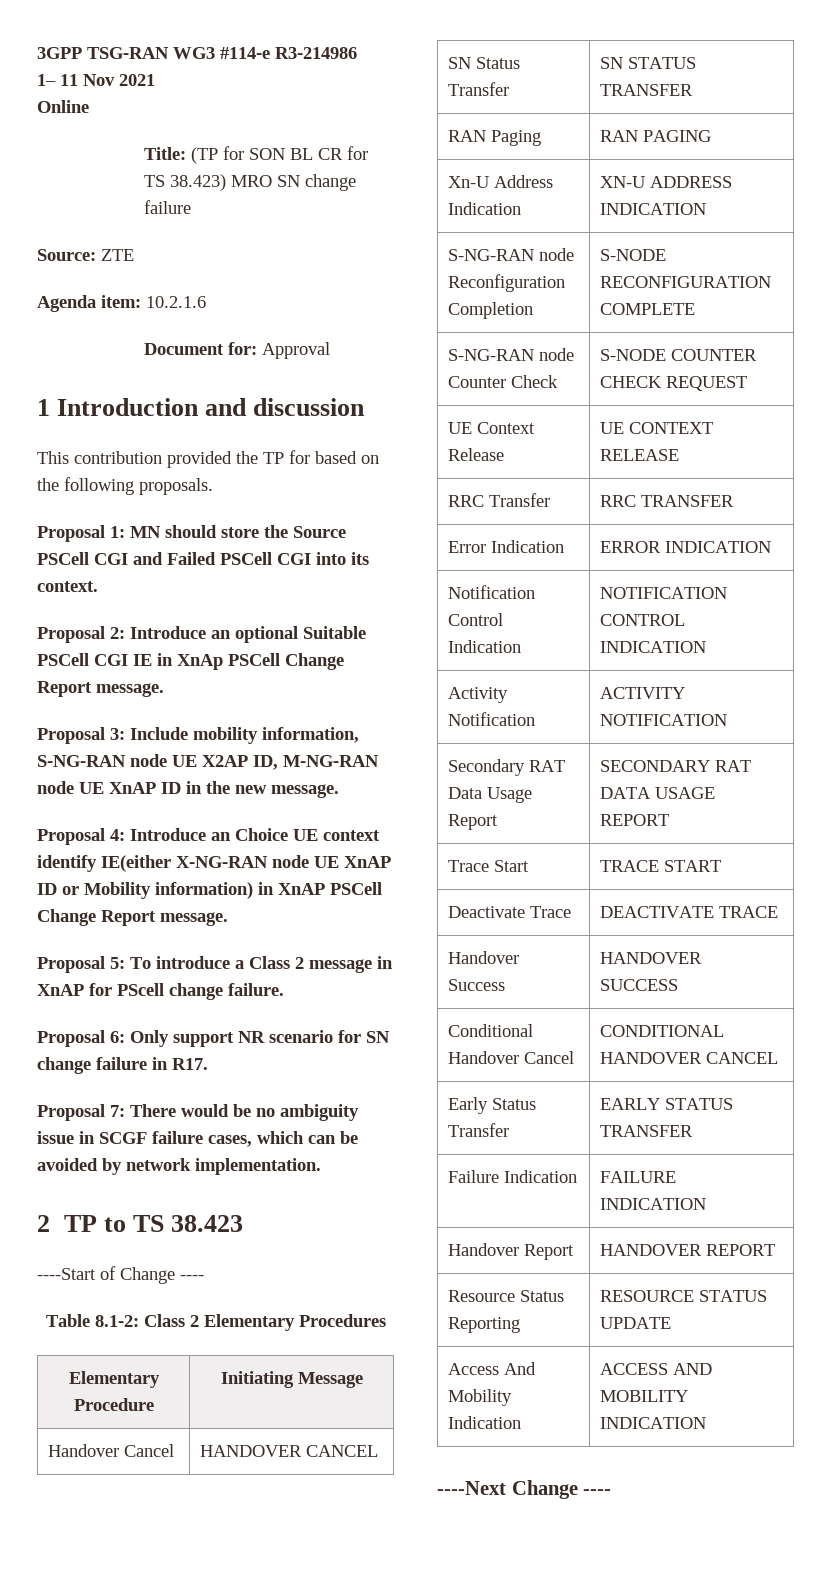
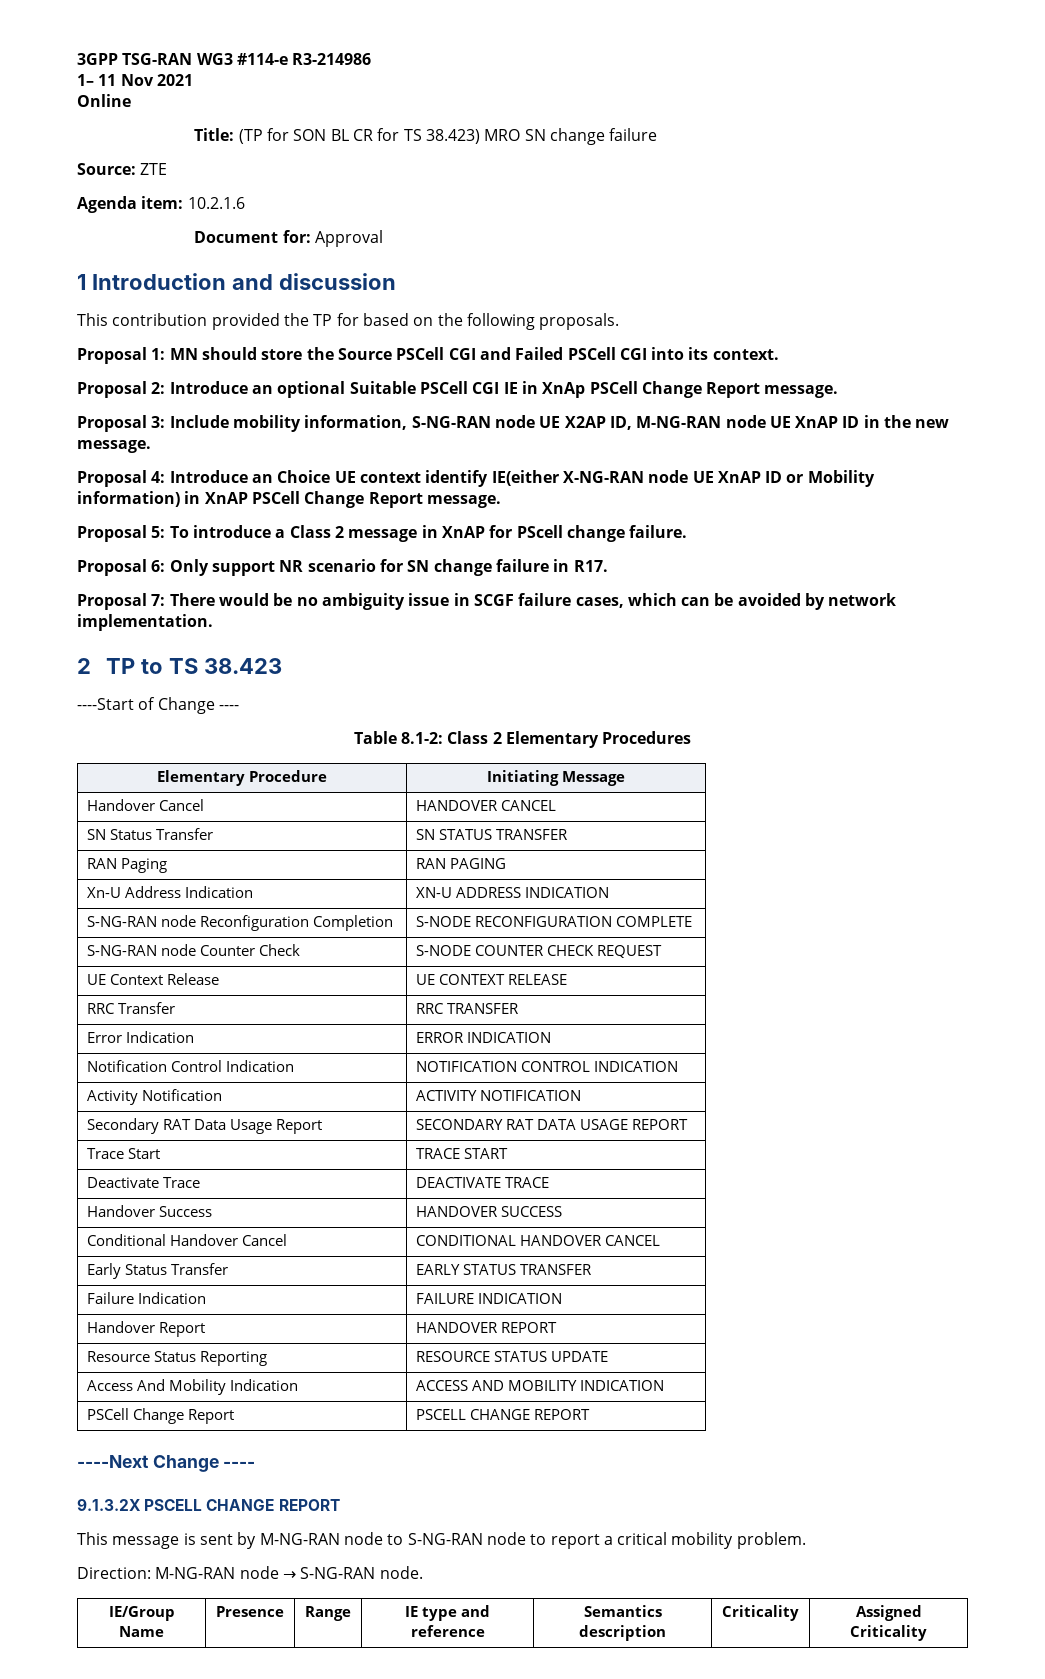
[437,1480,612,1499] // ----Next Change ---- -> [86,1408,234,1424] [415,1409,590,1420] [77,1455,256,1472] [77,1499,340,1511] [77,1532,806,1549] [77,1566,423,1579] [108,1606,175,1621] [119,1626,164,1637] [216,1606,284,1617] [305,1606,351,1621] [405,1605,490,1621] [410,1625,485,1637] [583,1605,662,1617] [579,1625,666,1641] [722,1605,799,1621] [855,1605,922,1621] [850,1625,927,1641] // PSCell Change Report | PSCELL CHANGE REPORT // ----Next Change ---- // 9.1.3.2X PSCELL CHANGE REPORT // This message is sent by M-NG-RAN node to S-NG-RAN node to report a critical mobility problem. // Direction: M-NG-RAN node → S-NG-RAN node. // IE/Group Name | Presence | Range | IE type and reference | Semantics description | Criticality | Assigned Criticality

